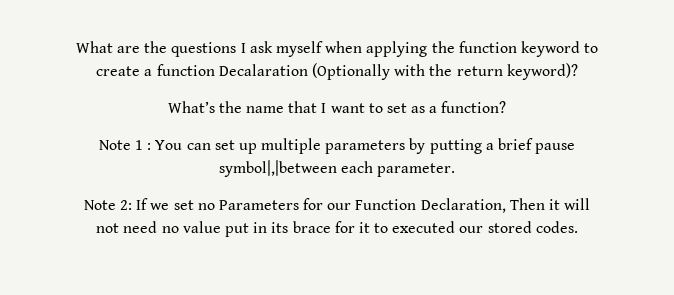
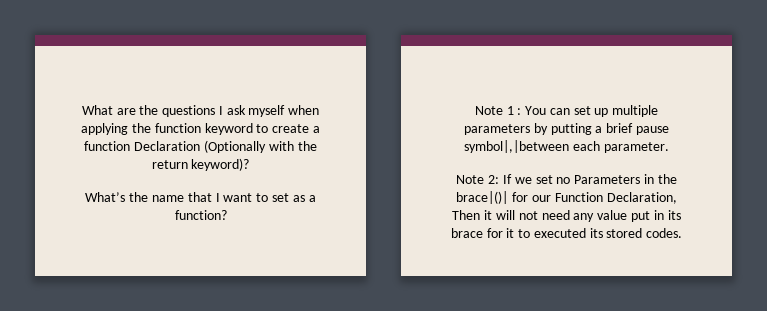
[218,64,308,76] Decalaration -> [134,141,201,151] Declaration
(299, 205) none -> [643,174,677,184] [456,191,509,204] in the brace|()|
[161,226,179,233] no -> [573,213,595,222] any
[459,226,484,233] our -> [589,228,603,238] its

